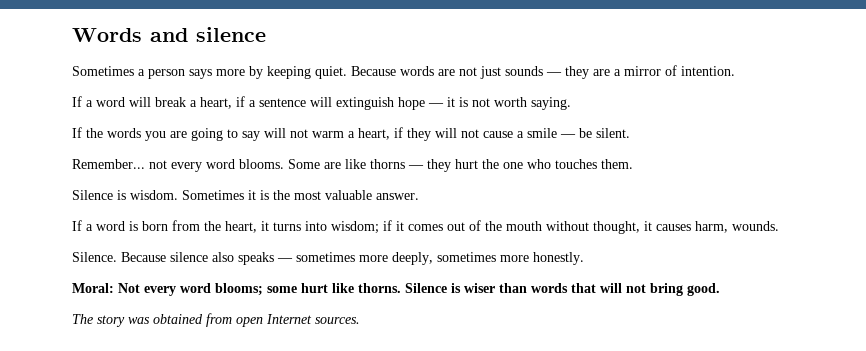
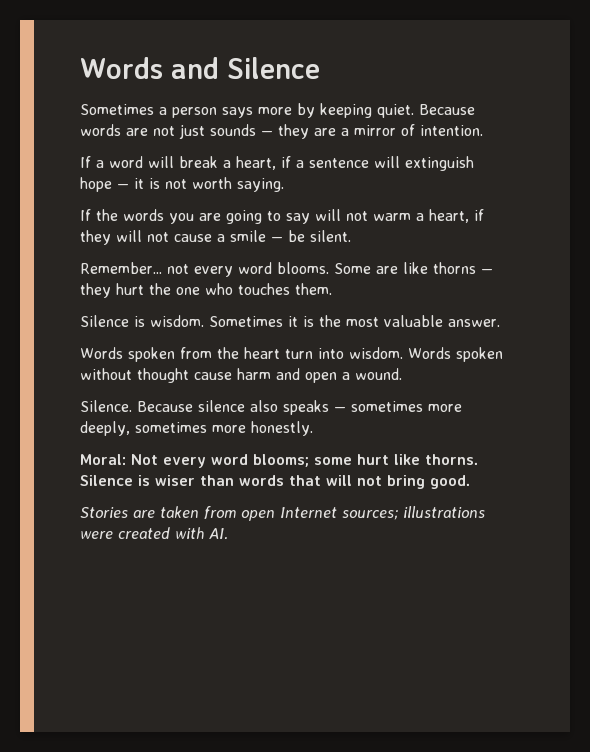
[196,27,266,42] silence -> [226,57,320,79] Silence
[72,220,779,234] If a word is born from the heart, it turns into wisdom; if it comes out of the mouth without thought, it causes harm, wounds. -> [80,347,503,362] [80,368,402,383] Words spoken from the heart turn into wisdom. Words spoken without thought cause harm and open a wound.
[72,313,360,327] The story was obtained from open Internet sources. -> [80,506,485,521] [80,527,228,540] Stories are taken from open Internet sources; illustrations were created with AI.

